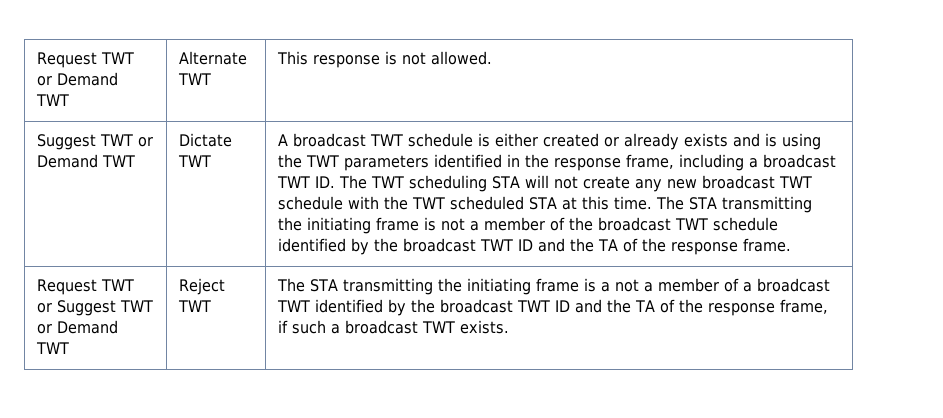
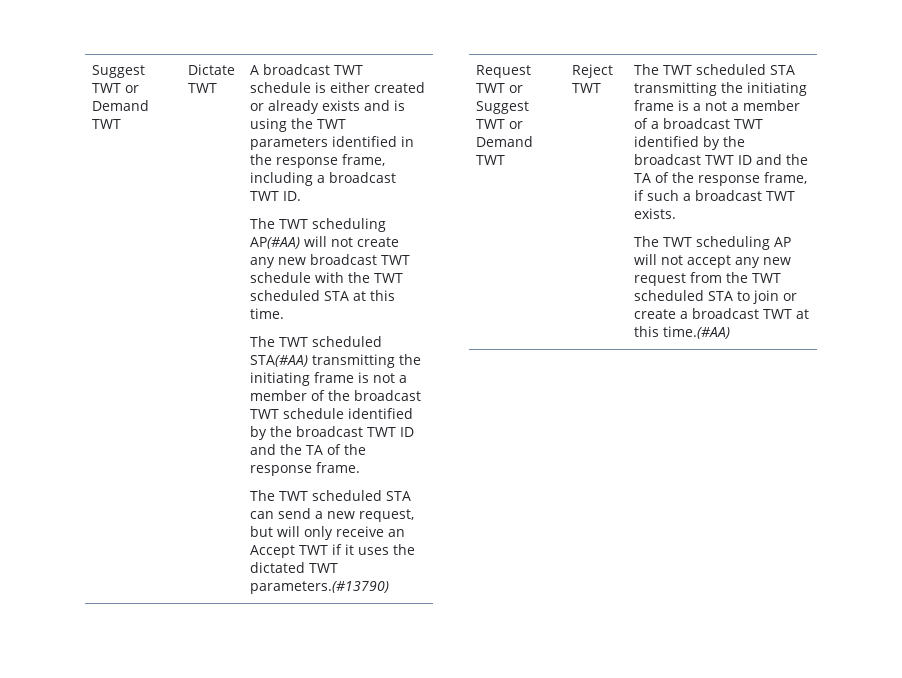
[37,52,135,68] [37,72,119,86] [36,94,70,106] [179,51,248,65] [178,73,212,85] [277,51,493,68] Request TWT or Demand TWT | Alternate TWT | This response is not allowed. // -> (91, 71) none
[339,175,521,192] The TWT scheduling STA -> [249,218,386,232] [249,237,300,249] // The TWT scheduling AP(#AA)
[656,196,718,210] The STA -> [249,336,382,347] [249,355,308,367] // The TWT scheduled STA(#AA)
(792, 245) none -> [249,490,411,501] [249,508,414,522] [249,526,405,540] [249,544,415,558] [249,562,338,573] [249,581,389,594] // The TWT scheduled STA can send a new request, but will only receive an Accept TWT if it uses the dictated TWT parameters.(#13790)
(306, 285) none -> [662,64,766,75] TWT scheduled
(510, 327) none -> [633,236,791,250] [633,254,791,268] [633,272,781,286] [633,290,797,304] [633,308,809,319] [633,326,730,339] // The TWT scheduling AP will not accept any new request from the TWT scheduled STA to join or create a broadcast TWT at this time.(#AA)

